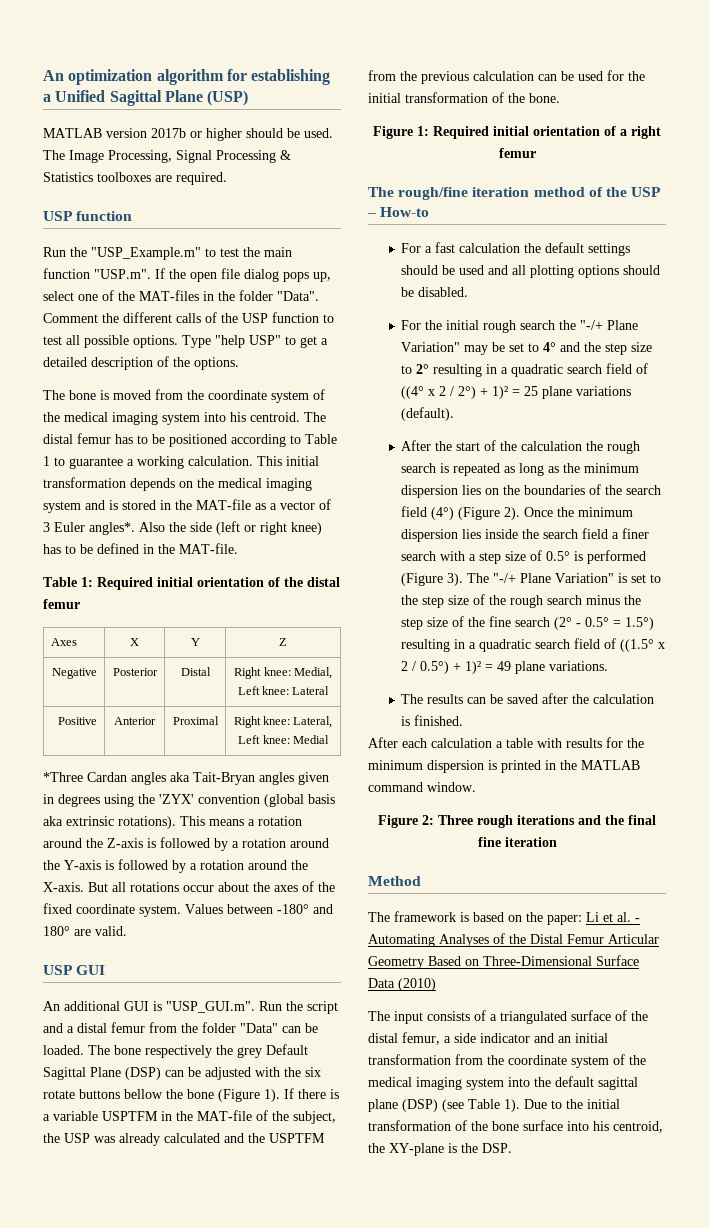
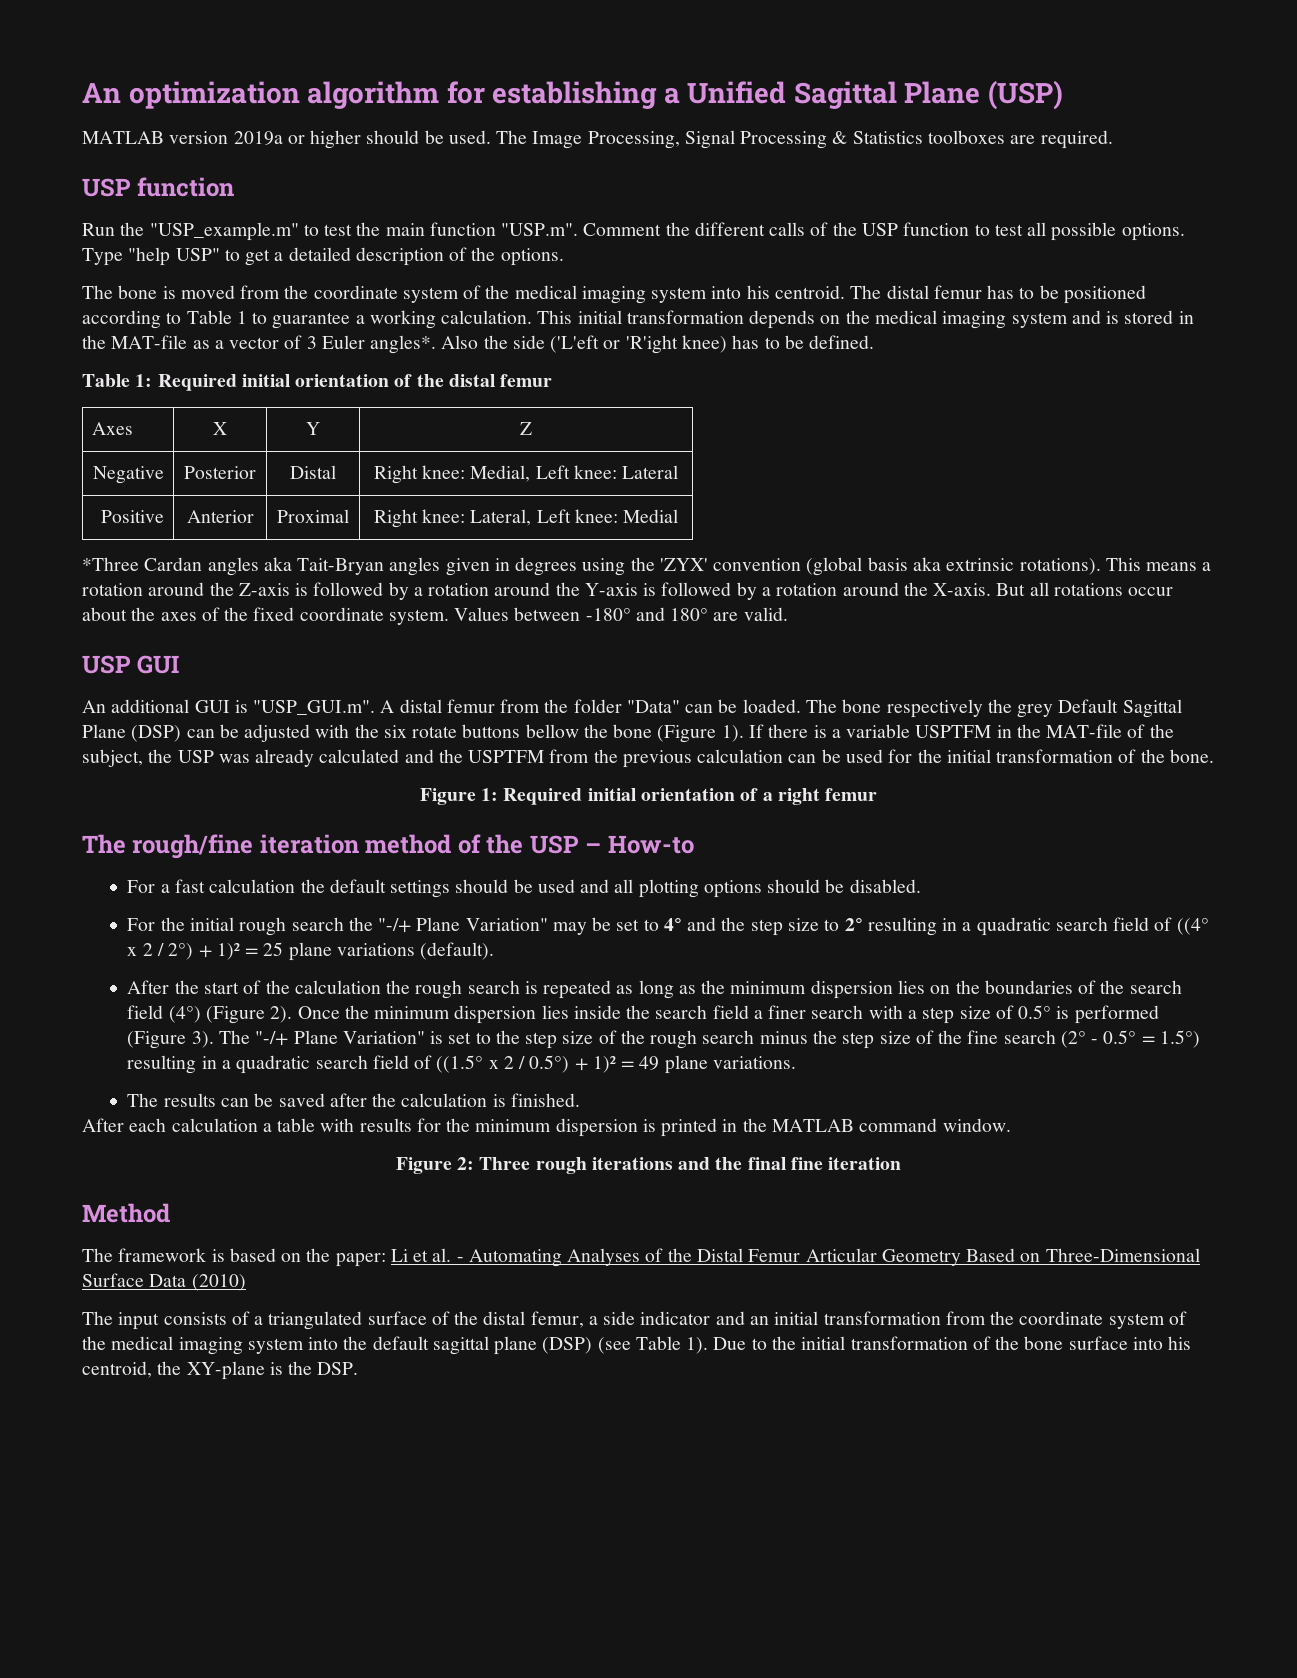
[151,128,186,138] 2017b -> [233,131,283,145] 2019a
[91,247,201,260] "USP_Example.m" -> [149,222,299,241] "USP_example.m"
[155,268,331,282] [43,290,319,301] If the open file dialog pops up, select one of the MAT-files in the folder "Data". -> (579, 229) none
[216,521,287,535] (left or right -> [550,335,678,354] ('L'eft or 'R'ight
[97,543,238,554] defined in the MAT-file. -> [809,335,875,349] defined.
[259,1001,338,1014] [43,1023,74,1033] Run the script and a -> [380,700,395,713] A

